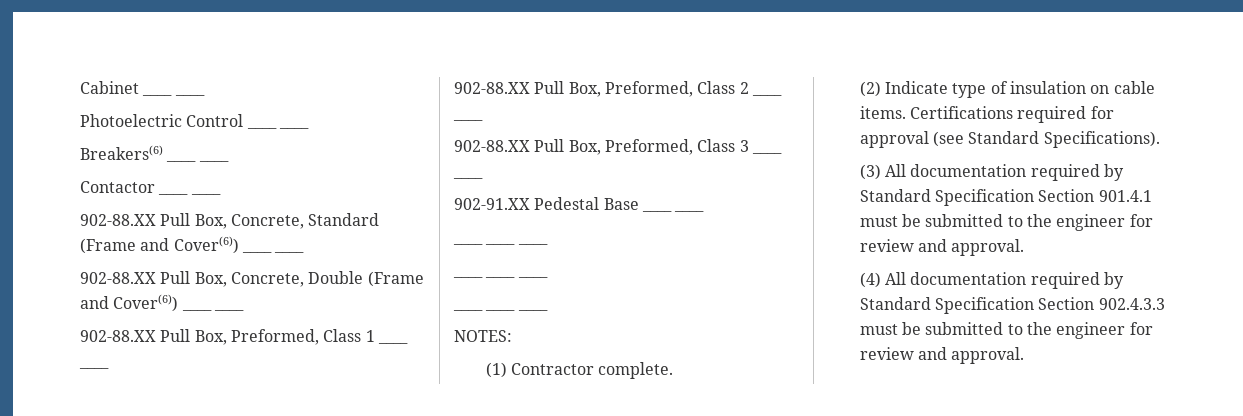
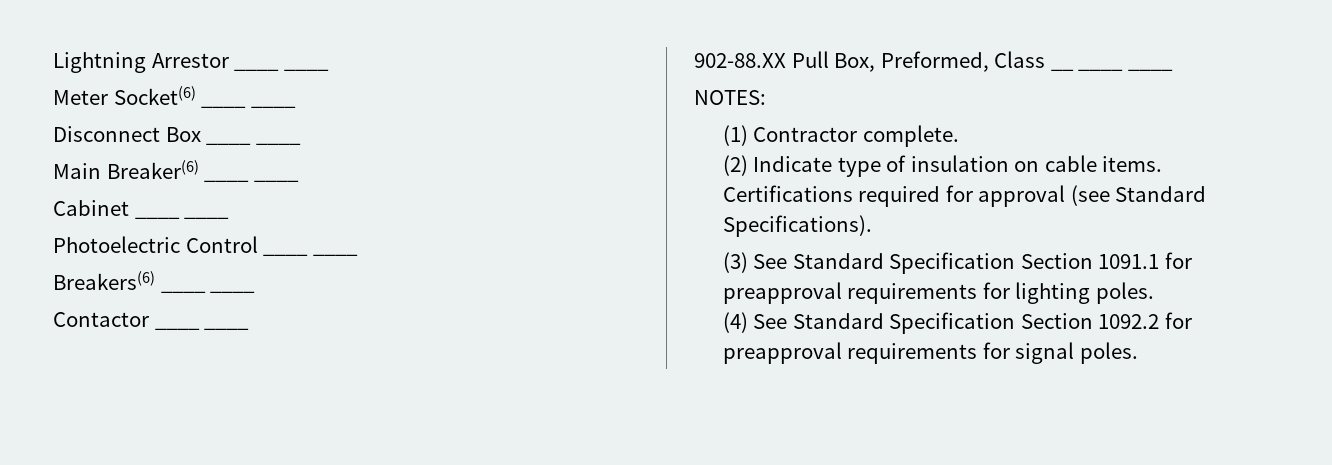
(80, 87) none -> [53,52,229,73] [234,68,329,71] [53,86,196,105] [201,105,296,108] [53,126,201,142] [206,142,301,145] [53,160,199,179] [204,179,299,182] Lightning Arrestor ____ ____ // Meter Socket(6) ____ ____ // Disconnect Box ____ ____ // Main Breaker(6) ____ ____ //
[80,213,380,229] [80,236,305,254] [80,271,424,287] [80,294,244,312] [80,329,375,345] [377,342,408,344] [79,367,109,369] [454,81,749,97] [751,94,782,96] [453,119,483,121] [454,139,749,155] [751,152,782,154] [453,177,483,179] [454,197,639,210] [641,210,705,212] [453,243,548,245] [453,276,548,278] [453,309,483,311] // 902-88.XX Pull Box, Concrete, Standard (Frame and Cover(6)) ____ ____ // 902-88.XX Pull Box, Concrete, Double (Frame and Cover(6)) ____ ____ // 902-88.XX Pull Box, Preformed, Class 1 ____ ____ // 902-88.XX Pull Box, Preformed, Class 2 ____ ____ // 902-88.XX Pull Box, Preformed, Class 3 ____ ____ // 902-91.XX Pedestal Base ____ ____ // ____ ____ ____ // ____ ____ ____ // ____ -> [694,51,1046,72] [1050,68,1074,71] // 902-88.XX Pull Box, Preformed, Class __
[885,164,1124,181] [859,189,1152,206] [859,214,1153,231] [859,239,1025,256] [859,272,1124,289] [859,297,1165,314] [859,322,1153,339] [859,347,1025,364] All documentation required by Standard Specification Section 901.4.1 must be submitted to the engineer for review and approval. // (4) All documentation required by Standard Specification Section 902.4.3.3 must be submitted to the engineer for review and approval. -> [753,252,1192,274] [722,282,1154,304] [722,312,1192,334] [722,342,1138,364] See Standard Specification Section 1091.1 for preapproval requirements for lighting poles. // (4) See Standard Specification Section 1092.2 for preapproval requirements for signal poles.

